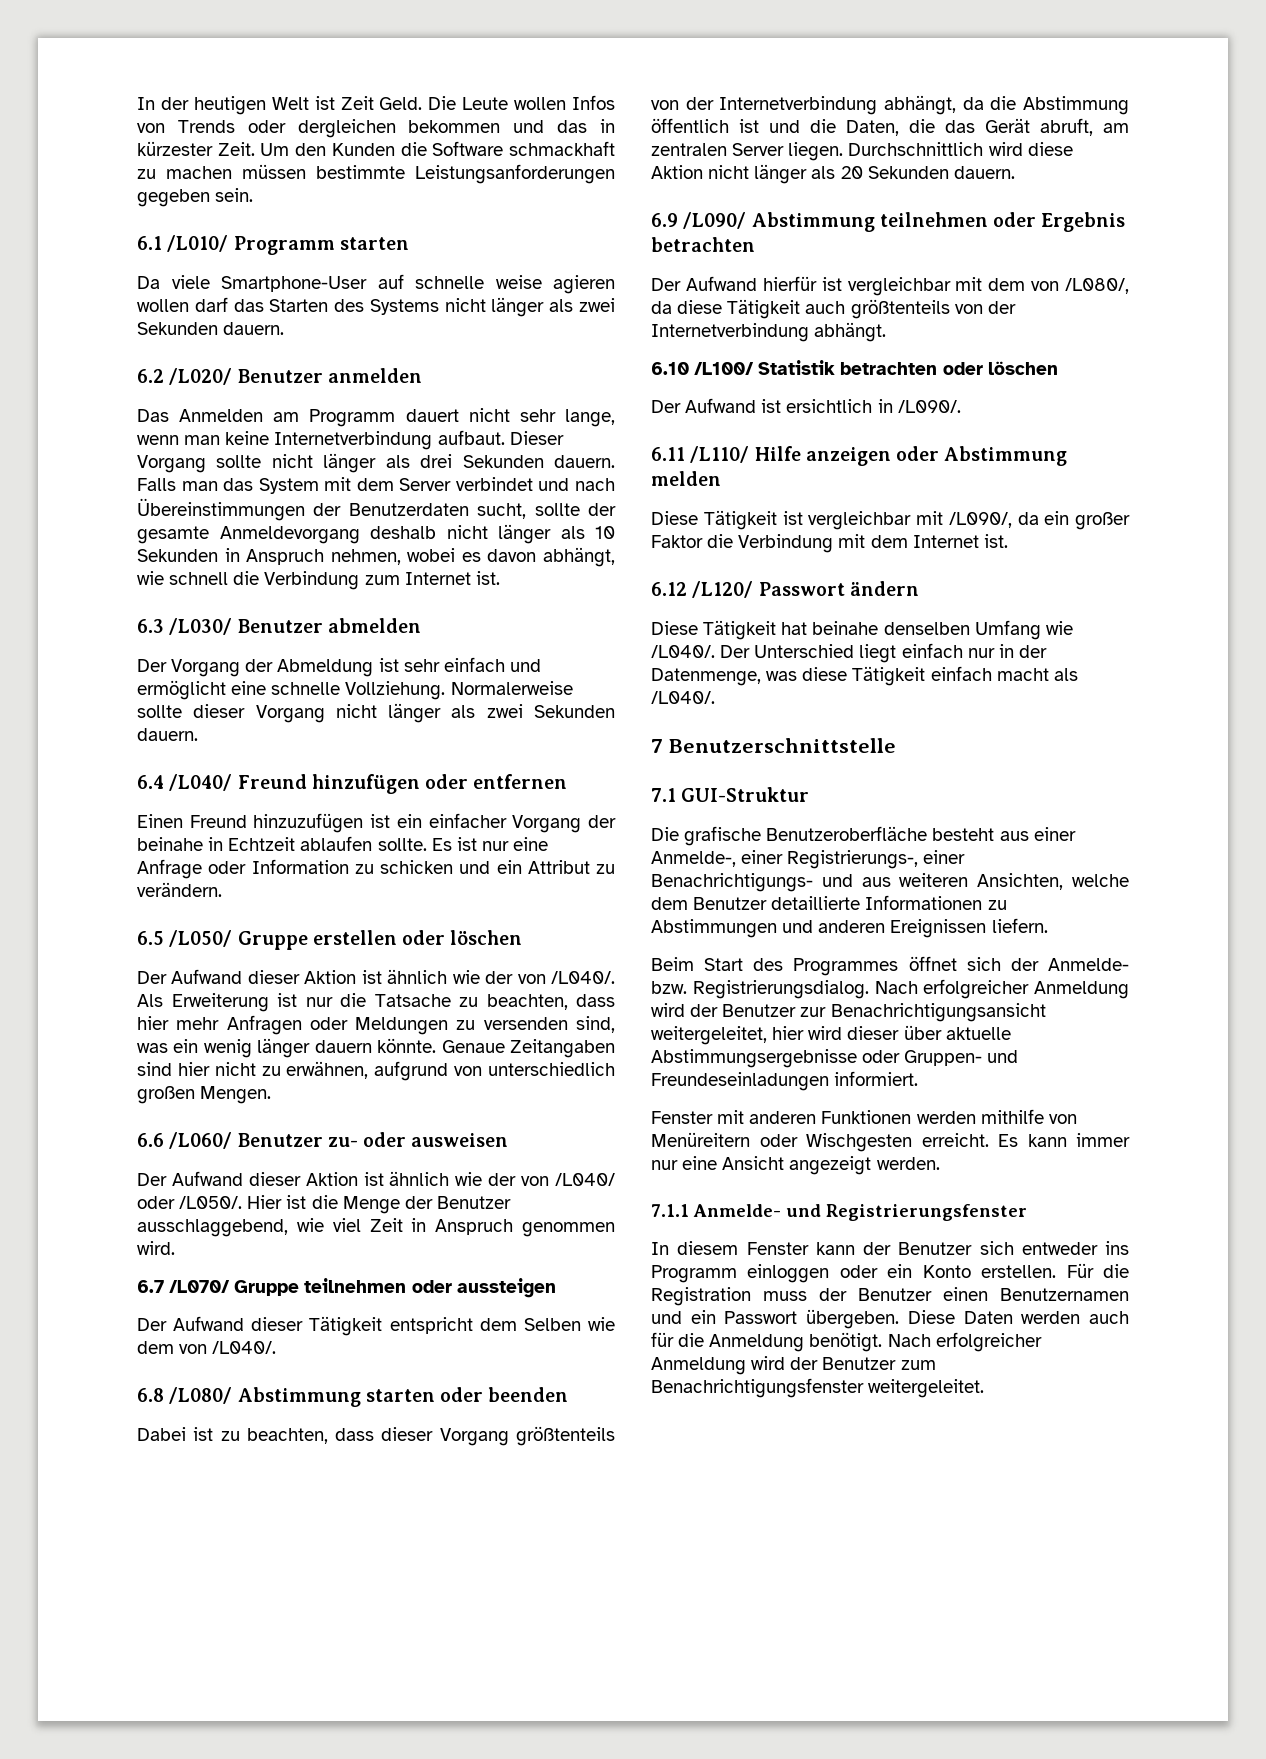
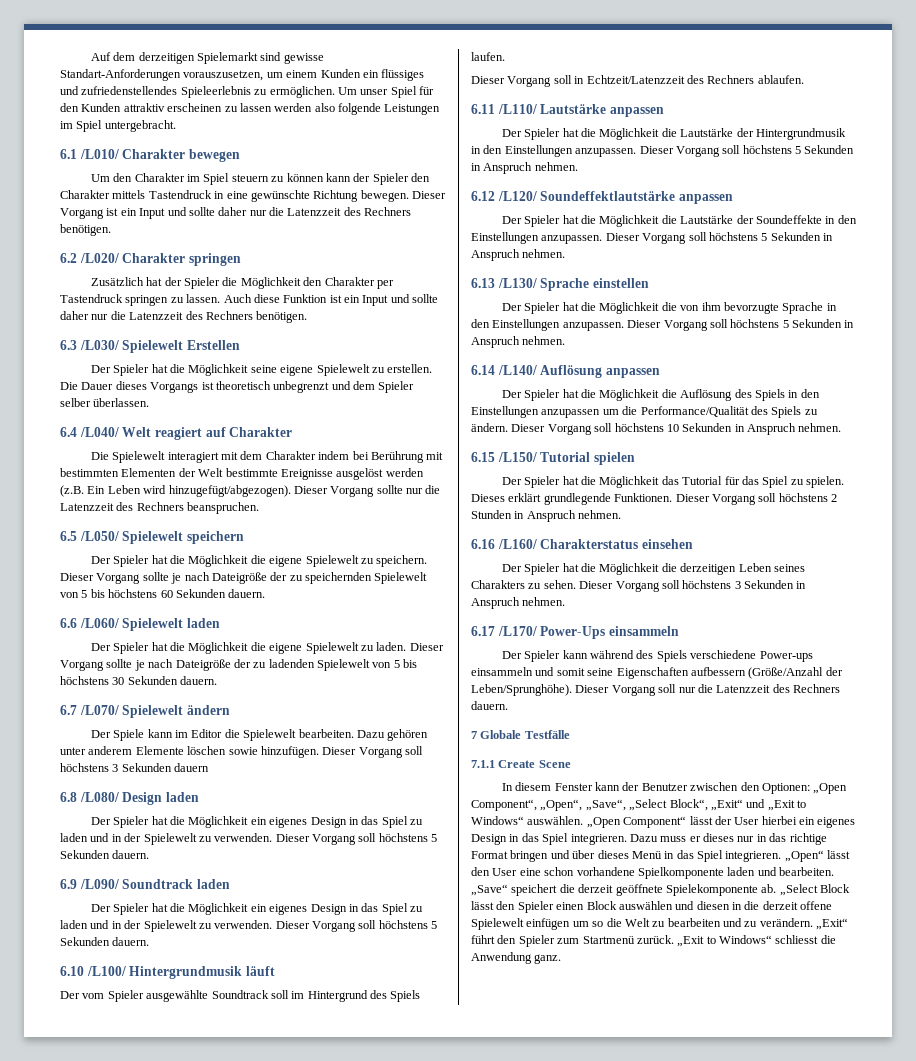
[137,95,615,115] [137,119,615,138] [137,141,615,156] [137,164,615,184] [137,188,254,207] [137,235,409,255] [137,274,615,294] [137,297,615,317] [137,322,285,335] [137,368,422,385] [137,408,615,427] [137,430,564,450] [137,453,615,473] [137,477,615,494] [137,498,616,521] [137,524,615,544] [137,547,615,567] [137,571,500,590] [137,618,421,635] [137,657,541,677] [137,680,573,700] [137,703,615,723] [137,728,198,741] [137,774,568,794] [137,813,616,833] [137,836,549,851] [137,859,615,879] [137,882,222,897] [137,930,523,950] [137,969,616,984] [137,993,615,1012] [137,1015,615,1035] [137,1038,615,1058] [137,1061,616,1081] [137,1086,272,1104] [137,1132,509,1149] [137,1171,616,1186] [137,1195,511,1214] [137,1218,615,1237] [137,1241,175,1255] [137,1278,556,1298] [137,1316,615,1336] [137,1341,277,1354] [137,1387,569,1407] [137,1426,615,1446] [651,95,1129,115] [651,118,1129,136] [651,142,1073,161] [651,164,1015,184] [651,212,1126,232] [651,237,755,252] [651,276,1129,296] [651,299,1016,319] [651,322,887,342] [651,360,1058,375] [651,398,961,413] [651,446,1068,466] [651,471,721,486] [651,510,1130,530] [651,534,1008,553] [651,581,919,598] [651,620,1073,640] [651,643,1047,663] [651,666,1078,686] [651,691,715,704] [651,738,896,753] [651,787,810,802] [651,826,1076,846] [651,850,966,869] [651,873,1129,892] [651,895,1007,910] [651,918,1048,938] [651,956,1129,976] [651,979,1129,999] [651,1003,1046,1022] [651,1025,1011,1045] [651,1049,1019,1068] [651,1071,919,1091] [651,1109,1077,1124] [651,1132,1130,1152] [651,1156,940,1175] [651,1204,1027,1221] In der heutigen Welt ist Zeit Geld. Die Leute wollen Infos von Trends oder dergleichen bekommen und das in kürzester Zeit. Um den Kunden die Software schmackhaft zu machen müssen bestimmte Leistungsanforderungen gegeben sein. // 6.1 /L010/ Programm starten // Da viele Smartphone-User auf schnelle weise agieren wollen darf das Starten des Systems nicht länger als zwei Sekunden dauern. // 6.2 /L020/ Benutzer anmelden // Das Anmelden am Programm dauert nicht sehr lange, wenn man keine Internetverbindung aufbaut. Dieser Vorgang sollte nicht länger als drei Sekunden dauern. Falls man das System mit dem Server verbindet und nach Übereinstimmungen der Benutzerdaten sucht, sollte der gesamte Anmeldevorgang deshalb nicht länger als 10 Sekunden in Anspruch nehmen, wobei es davon abhängt, wie schnell die Verbindung zum Internet ist. // 6.3 /L030/ Benutzer abmelden // Der Vorgang der Abmeldung ist sehr einfach und ermöglicht eine schnelle Vollziehung. Normalerweise sollte dieser Vorgang nicht länger als zwei Sekunden dauern. // 6.4 /L040/ Freund hinzufügen oder entfernen // Einen Freund hinzuzufügen ist ein einfacher Vorgang der beinahe in Echtzeit ablaufen sollte. Es ist nur eine Anfrage oder Information zu schicken und ein Attribut zu verändern. // 6.5 /L050/ Gruppe erstellen oder löschen // Der Aufwand dieser Aktion ist ähnlich wie der von /L040/. Als Erweiterung ist nur die Tatsache zu beachten, dass hier mehr Anfragen oder Meldungen zu versenden sind, was ein wenig länger dauern könnte. Genaue Zeitangaben sind hier nicht zu erwähnen, aufgrund von unterschiedlich großen Mengen. // 6.6 /L060/ Benutzer zu- oder ausweisen // Der Aufwand dieser Aktion ist ähnlich wie der von /L040/ oder /L050/. Hier ist die Menge der Benutzer ausschlaggebend, wie viel Zeit in Anspruch genommen wird. // 6.7 /L070/ Gruppe teilnehmen oder aussteigen // Der Aufwand dieser Tätigkeit entspricht dem Selben wie dem von /L040/. // 6.8 /L080/ Abstimmung starten oder beenden // Dabei ist zu beachten, dass dieser Vorgang größtenteils von der Internetverbindung abhängt, da die Abstimmung öffentlich ist und die Daten, die das Gerät abruft, am zentralen Server liegen. Durchschnittlich wird diese Aktion nicht länger als 20 Sekunden dauern. // 6.9 /L090/ Abstimmung teilnehmen oder Ergebnis betrachten // Der Aufwand hierfür ist vergleichbar mit dem von /L080/, da diese Tätigkeit auch größtenteils von der Internetverbindung abhängt. // 6.10 /L100/ Statistik betrachten oder löschen // Der Aufwand ist ersichtlich in /L090/. // 6.11 /L110/ Hilfe anzeigen oder Abstimmung melden // Diese Tätigkeit ist vergleichbar mit /L090/, da ein großer Faktor die Verbindung mit dem Internet ist. // 6.12 /L120/ Passwort ändern // Diese Tätigkeit hat beinahe denselben Umfang wie /L040/. Der Unterschied liegt einfach nur in der Datenmenge, was diese Tätigkeit einfach macht als /L040/. // 7 Benutzerschnittstelle // 7.1 GUI-Struktur // Die grafische Benutzeroberfläche besteht aus einer Anmelde-, einer Registrierungs-, einer Benachrichtigungs- und aus weiteren Ansichten, welche dem Benutzer detaillierte Informationen zu Abstimmungen und anderen Ereignissen liefern. // Beim Start des Programmes öffnet sich der Anmelde- bzw. Registrierungsdialog. Nach erfolgreicher Anmeldung wird der Benutzer zur Benachrichtigungsansicht weitergeleitet, hier wird dieser über aktuelle Abstimmungsergebnisse oder Gruppen- und Freundeseinladungen informiert. // Fenster mit anderen Funktionen werden mithilfe von Menüreitern oder Wischgesten erreicht. Es kann immer nur eine Ansicht angezeigt werden. // 7.1.1 Anmelde- und Registrierungsfenster -> [90,52,324,64] [60,69,425,81] [60,86,434,98] [60,103,441,115] [60,120,176,132] [60,149,240,162] [90,173,431,185] [60,190,446,202] [60,207,412,219] [60,224,111,236] [60,253,241,266] [90,277,394,289] [60,294,439,306] [60,311,308,323] [60,340,240,353] [90,364,433,376] [60,381,415,393] [60,398,150,407] [60,427,293,440] [90,451,444,463] [60,468,424,480] [60,485,441,497] [60,502,260,514] [60,531,244,544] [90,555,428,567] [60,572,428,584] [60,589,266,598] [60,618,220,631] [90,642,444,654] [60,659,418,671] [60,676,218,685] [60,705,230,718] [90,729,429,741] [60,746,423,758] [60,763,210,772] [60,792,199,805] [90,816,424,828] [60,833,438,845] [60,850,150,859] [60,879,230,889] [90,903,424,915] [60,920,438,932] [60,937,150,946] [60,966,275,979] [60,990,421,1002] [471,52,505,61] [471,75,804,87] [471,104,664,117] [501,128,846,140] [471,145,855,157] [471,162,578,174] [471,191,733,204] [501,215,857,227] [471,232,833,244] [471,249,566,261] [471,278,649,291] [501,302,837,314] [471,319,855,331] [471,336,566,348] [471,365,660,378] [501,389,820,401] [471,406,818,418] [471,423,842,435] [471,452,635,465] [501,476,845,488] [471,493,837,505] [471,510,622,522] [471,539,693,549] [501,563,805,575] [471,580,807,592] [471,597,566,609] [471,626,679,639] [501,650,813,662] [471,667,843,679] [471,684,840,696] [471,701,508,710] [471,730,570,739] [471,760,571,768] Auf dem derzeitigen Spielemarkt sind gewisse Standart-Anforderungen vorauszusetzen, um einem Kunden ein flüssiges und zufriedenstellendes Spieleerlebnis zu ermöglichen. Um unser Spiel für den Kunden attraktiv erscheinen zu lassen werden also folgende Leistungen im Spiel untergebracht. // 6.1 /L010/ Charakter bewegen // Um den Charakter im Spiel steuern zu können kann der Spieler den Charakter mittels Tastendruck in eine gewünschte Richtung bewegen. Dieser Vorgang ist ein Input und sollte daher nur die Latenzzeit des Rechners benötigen. // 6.2 /L020/ Charakter springen // Zusätzlich hat der Spieler die Möglichkeit den Charakter per Tastendruck springen zu lassen. Auch diese Funktion ist ein Input und sollte daher nur die Latenzzeit des Rechners benötigen. // 6.3 /L030/ Spielewelt Erstellen // Der Spieler hat die Möglichkeit seine eigene Spielewelt zu erstellen. Die Dauer dieses Vorgangs ist theoretisch unbegrenzt und dem Spieler selber überlassen. // 6.4 /L040/ Welt reagiert auf Charakter // Die Spielewelt interagiert mit dem Charakter indem bei Berührung mit bestimmten Elementen der Welt bestimmte Ereignisse ausgelöst werden (z.B. Ein Leben wird hinzugefügt/abgezogen). Dieser Vorgang sollte nur die Latenzzeit des Rechners beanspruchen. // 6.5 /L050/ Spielewelt speichern // Der Spieler hat die Möglichkeit die eigene Spielewelt zu speichern. Dieser Vorgang sollte je nach Dateigröße der zu speichernden Spielewelt von 5 bis höchstens 60 Sekunden dauern. // 6.6 /L060/ Spielewelt laden // Der Spieler hat die Möglichkeit die eigene Spielewelt zu laden. Dieser Vorgang sollte je nach Dateigröße der zu ladenden Spielewelt von 5 bis höchstens 30 Sekunden dauern. // 6.7 /L070/ Spielewelt ändern // Der Spiele kann im Editor die Spielewelt bearbeiten. Dazu gehören unter anderem Elemente löschen sowie hinzufügen. Dieser Vorgang soll höchstens 3 Sekunden dauern // 6.8 /L080/ Design laden // Der Spieler hat die Möglichkeit ein eigenes Design in das Spiel zu laden und in der Spielewelt zu verwenden. Dieser Vorgang soll höchstens 5 Sekunden dauern. // 6.9 /L090/ Soundtrack laden // Der Spieler hat die Möglichkeit ein eigenes Design in das Spiel zu laden und in der Spielewelt zu verwenden. Dieser Vorgang soll höchstens 5 Sekunden dauern. // 6.10 /L100/ Hintergrundmusik läuft // Der vom Spieler ausgewählte Soundtrack soll im Hintergrund des Spiels laufen. // Dieser Vorgang soll in Echtzeit/Latenzzeit des Rechners ablaufen. // 6.11 /L110/ Lautstärke anpassen // Der Spieler hat die Möglichkeit die Lautstärke der Hintergrundmusik in den Einstellungen anzupassen. Dieser Vorgang soll höchstens 5 Sekunden in Anspruch nehmen. // 6.12 /L120/ Soundeffektlautstärke anpassen // Der Spieler hat die Möglichkeit die Lautstärke der Soundeffekte in den Einstellungen anzupassen. Dieser Vorgang soll höchstens 5 Sekunden in Anspruch nehmen. // 6.13 /L130/ Sprache einstellen // Der Spieler hat die Möglichkeit die von ihm bevorzugte Sprache in den Einstellungen anzupassen. Dieser Vorgang soll höchstens 5 Sekunden in Anspruch nehmen. // 6.14 /L140/ Auflösung anpassen // Der Spieler hat die Möglichkeit die Auflösung des Spiels in den Einstellungen anzupassen um die Performance/Qualität des Spiels zu ändern. Dieser Vorgang soll höchstens 10 Sekunden in Anspruch nehmen. // 6.15 /L150/ Tutorial spielen // Der Spieler hat die Möglichkeit das Tutorial für das Spiel zu spielen. Dieses erklärt grundlegende Funktionen. Dieser Vorgang soll höchstens 2 Stunden in Anspruch nehmen. // 6.16 /L160/ Charakterstatus einsehen // Der Spieler hat die Möglichkeit die derzeitigen Leben seines Charakters zu sehen. Dieser Vorgang soll höchstens 3 Sekunden in Anspruch nehmen. // 6.17 /L170/ Power-Ups einsammeln // Der Spieler kann während des Spiels verschiedene Power-ups einsammeln und somit seine Eigenschaften aufbessern (Größe/Anzahl der Leben/Sprunghöhe). Dieser Vorgang soll nur die Latenzzeit des Rechners dauern. // 7 Globale Testfälle // 7.1.1 Create Scene
[979,1241,1129,1255] [651,1263,1129,1283] [651,1287,1129,1306] [651,1309,1129,1329] [651,1332,1042,1352] [651,1356,936,1375] [651,1378,985,1398] sich entweder ins Programm einloggen oder ein Konto erstellen. Für die Registration muss der Benutzer einen Benutzernamen und ein Passwort übergeben. Diese Daten werden auch für die Anmeldung benötigt. Nach erfolgreicher Anmeldung wird der Benutzer zum Benachrichtigungsfenster weitergeleitet. -> [690,782,848,794] [471,799,806,811] [471,816,856,828] [471,833,827,845] [471,850,851,862] [471,867,834,879] [471,884,850,896] [471,901,833,913] [471,918,849,930] [471,935,836,947] [471,952,562,964] zwischen den Optionen: „Open Component“, „Open“, „Save“, „Select Block“, „Exit“ und „Exit to Windows“ auswählen. „Open Component“ lässt der User hierbei ein eigenes Design in das Spiel integrieren. Dazu muss er dieses nur in das richtige Format bringen und über dieses Menü in das Spiel integrieren. „Open“ lässt den User eine schon vorhandene Spielkomponente laden und bearbeiten. „Save“ speichert die derzeit geöffnete Spielekomponente ab. „Select Block lässt den Spieler einen Block auswählen und diesen in die derzeit offene Spielewelt einfügen um so die Welt zu bearbeiten und zu verändern. „Exit“ führt den Spieler zum Startmenü zurück. „Exit to Windows“ schliesst die Anwendung ganz.

